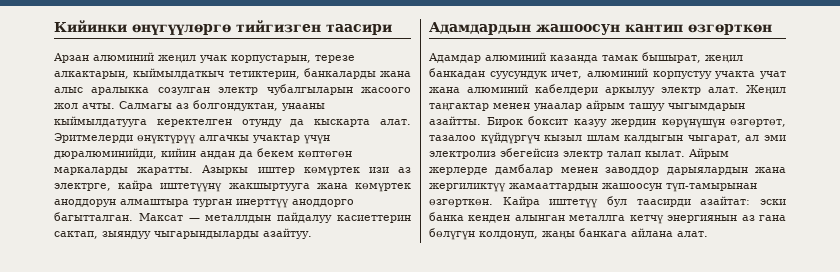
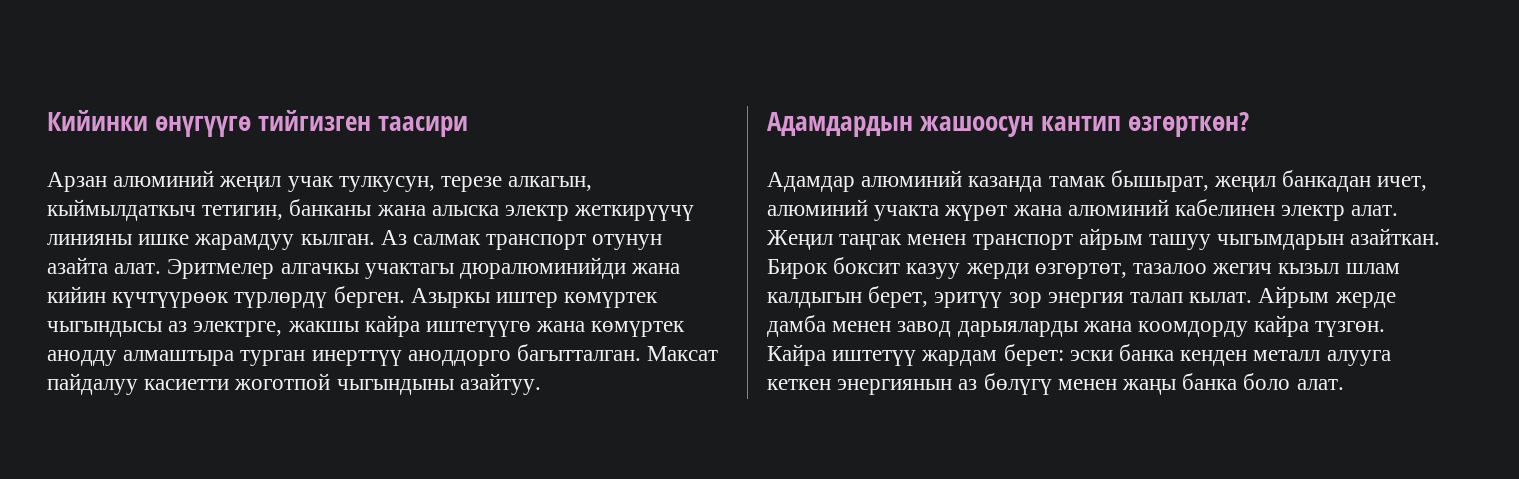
[132,24,231,35] өнүгүүлөргө -> [155,116,252,137] өнүгүүгө
[231,55,355,63] [54,68,411,79] [54,84,411,95] [54,100,325,111] [54,116,412,127] [54,133,330,144] [54,148,352,159] [54,167,194,175] корпустарын, терезе алкактарын, кыймылдаткыч тетиктерин, банкаларды жана алыс аралыкка созулган электр чубалгыларын жасоого жол ачты. Салмагы аз болгондуктан, унааны кыймылдатууга керектелген отунду да кыскарта алат. Эритмелерди өнүктүрүү алгачкы учактар үчүн дюралюминийди, кийин андан да бекем көптөгөн маркаларды жаратты. -> [338,176,593,192] [47,199,695,221] [47,230,663,250] [47,257,681,279] [47,286,405,308] тулкусун, терезе алкагын, кыймылдаткыч тетигин, банканы жана алыска электр жеткирүүчү линияны ишке жарамдуу кылган. Аз салмак транспорт отунун азайта алат. Эритмелер алгачкы учактагы дюралюминийди жана кийин күчтүүрөөк түрлөрдү берген.
[368,167,389,173] изи -> [47,321,162,337] чыгындысы
[118,180,310,192] кайра иштетүүнү жакшыртууга -> [287,315,532,337] жакшы кайра иштетүүгө
[54,199,116,207] аноддорун -> [47,350,117,366] анодду
[188,212,412,223] [54,231,259,239] — металлдын пайдалуу касиеттерин сактап, зыяндуу чыгарындыларды -> [47,373,454,395] пайдалуу касиетти жоготпой чыгындыны
[688,24,772,35] өзгөрткөн -> [1128,112,1250,137] өзгөрткөн?
[489,71,547,79] суусундук -> (1372, 181) none
[652,71,786,79] [429,84,786,95] [429,103,582,111] корпустуу учакта учат жана алюминий кабелдери аркылуу электр алат. Жеңил таңгактар менен унаалар -> [874,199,1399,221] [767,230,1073,250] учакта жүрөт жана алюминий кабелинен электр алат. Жеңил таңгак менен транспорт
[429,116,481,125] азайтты. -> [1350,228,1441,245] азайткан.
[611,119,725,128] жердин көрүнүшүн -> [965,263,1029,279] жерди
[480,132,540,144] күйдүргүч -> [1212,263,1273,274] жегич
[687,135,786,143] [429,148,729,159] [429,164,786,175] [429,183,757,192] [429,196,786,208] [429,212,786,224] [429,228,673,240] чыгарат, ал эми электролиз эбегейсиз электр талап кылат. Айрым жерлерде дамбалар менен заводдор дарыялардын жана жергиликтүү жамааттардын жашоосун түп-тамырынан өзгөрткөн. Кайра иштетүү бул таасирди азайтат: эски банка кенден алынган металлга кетчү энергиянын аз гана бөлүгүн колдонуп, жаңы банкага айлана -> [868,286,1396,308] [767,315,1386,337] [767,344,1391,366] [767,373,1291,395] берет, эритүү зор энергия талап кылат. Айрым жерде дамба менен завод дарыяларды жана коомдорду кайра түзгөн. Кайра иштетүү жардам берет: эски банка кенден металл алууга кеткен энергиянын аз бөлүгү менен жаңы банка боло

